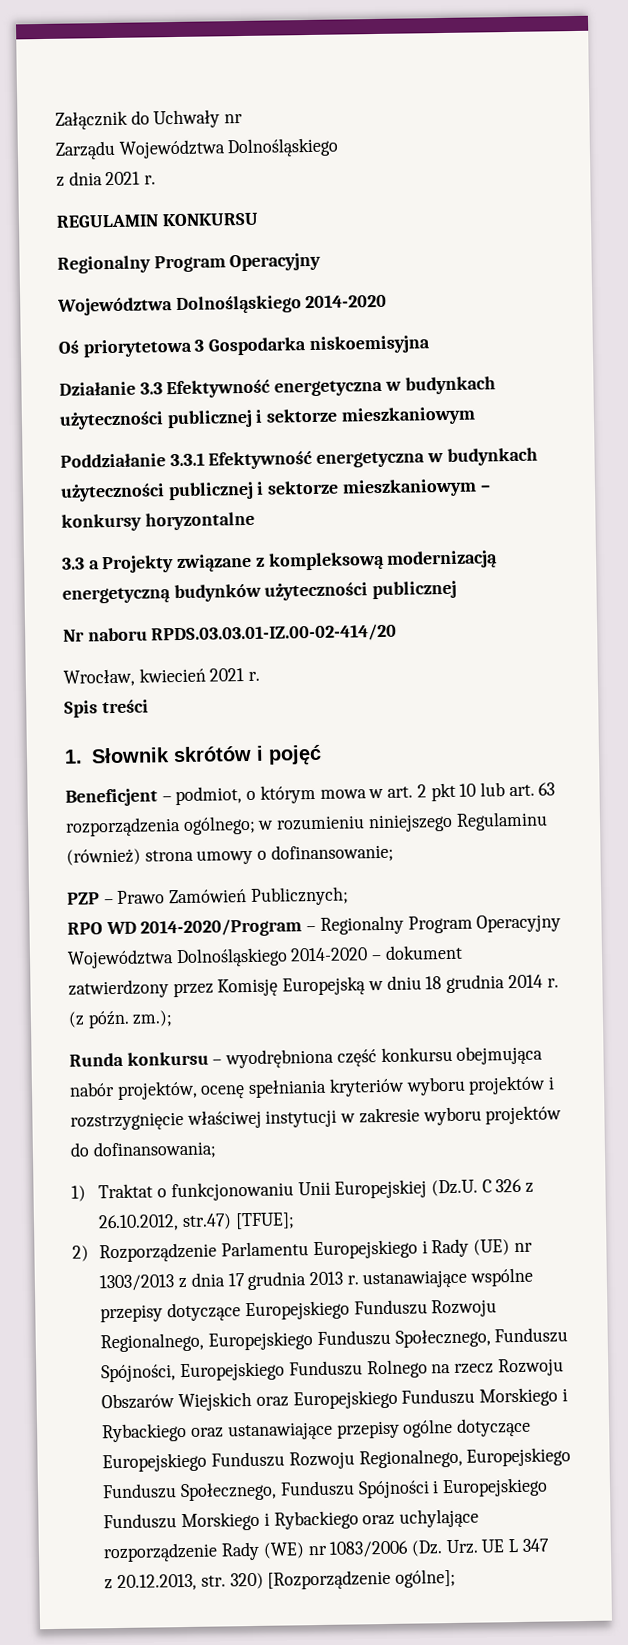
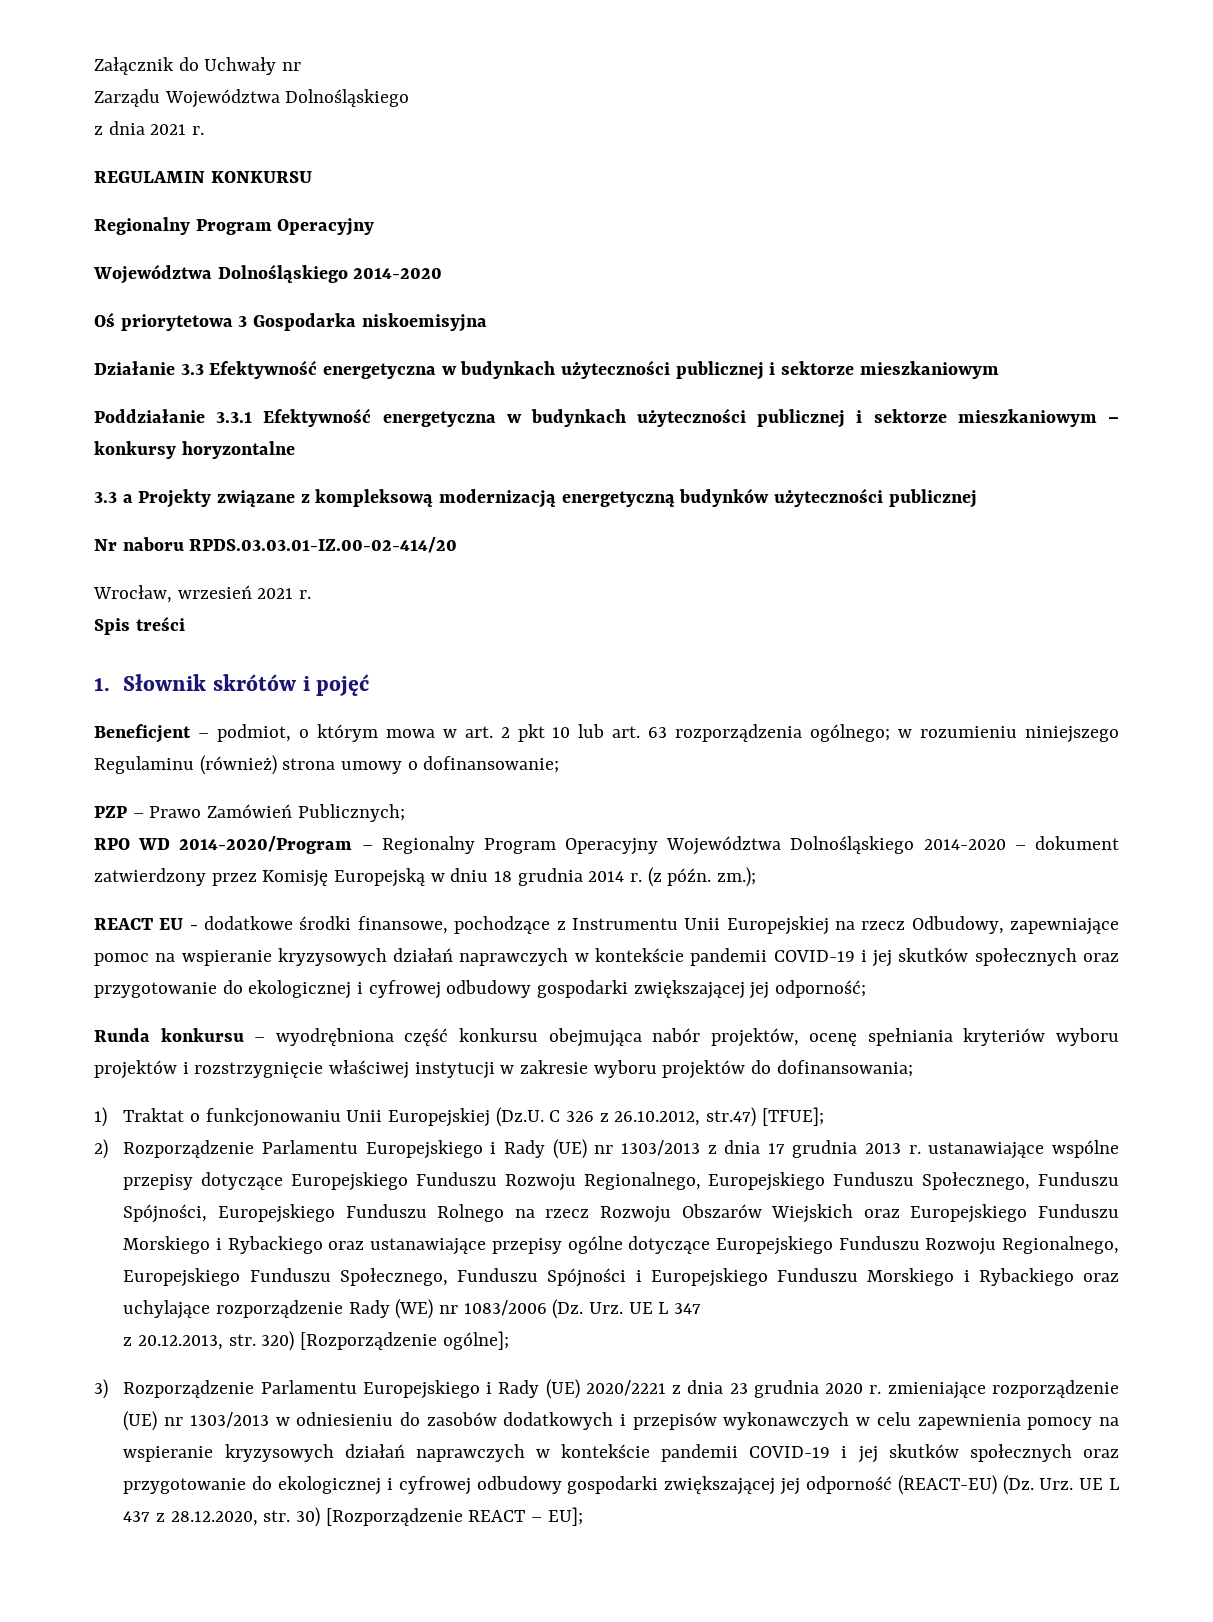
[138,667,206,683] kwiecień -> [177,585,252,599] wrzesień
(174, 1018) none -> [94,916,1119,935] [94,948,1120,967] [94,980,867,999] // REACT EU - dodatkowe środki finansowe, pochodzące z Instrumentu Unii Europejskiej na rzecz Odbudowy, zapewniające pomoc na wspieranie kryzysowych działań naprawczych w kontekście pandemii COVID-19 i jej skutków społecznych oraz przygotowanie do ekologicznej i cyfrowej odbudowy gospodarki zwiększającej jej odporność;
(456, 1578) none -> [94,1379,1119,1399] [123,1411,1119,1431] [123,1444,1119,1463] [123,1475,1119,1495] [123,1507,583,1527] // 3) Rozporządzenie Parlamentu Europejskiego i Rady (UE) 2020/2221 z dnia 23 grudnia 2020 r. zmieniające rozporządzenie (UE) nr 1303/2013 w odniesieniu do zasobów dodatkowych i przepisów wykonawczych w celu zapewnienia pomocy na wspieranie kryzysowych działań naprawczych w kontekście pandemii COVID-19 i jej skutków społecznych oraz przygotowanie do ekologicznej i cyfrowej odbudowy gospodarki zwiększającej jej odporność (REACT-EU) (Dz. Urz. UE L 437 z 28.12.2020, str. 30) [Rozporządzenie REACT – EU];

